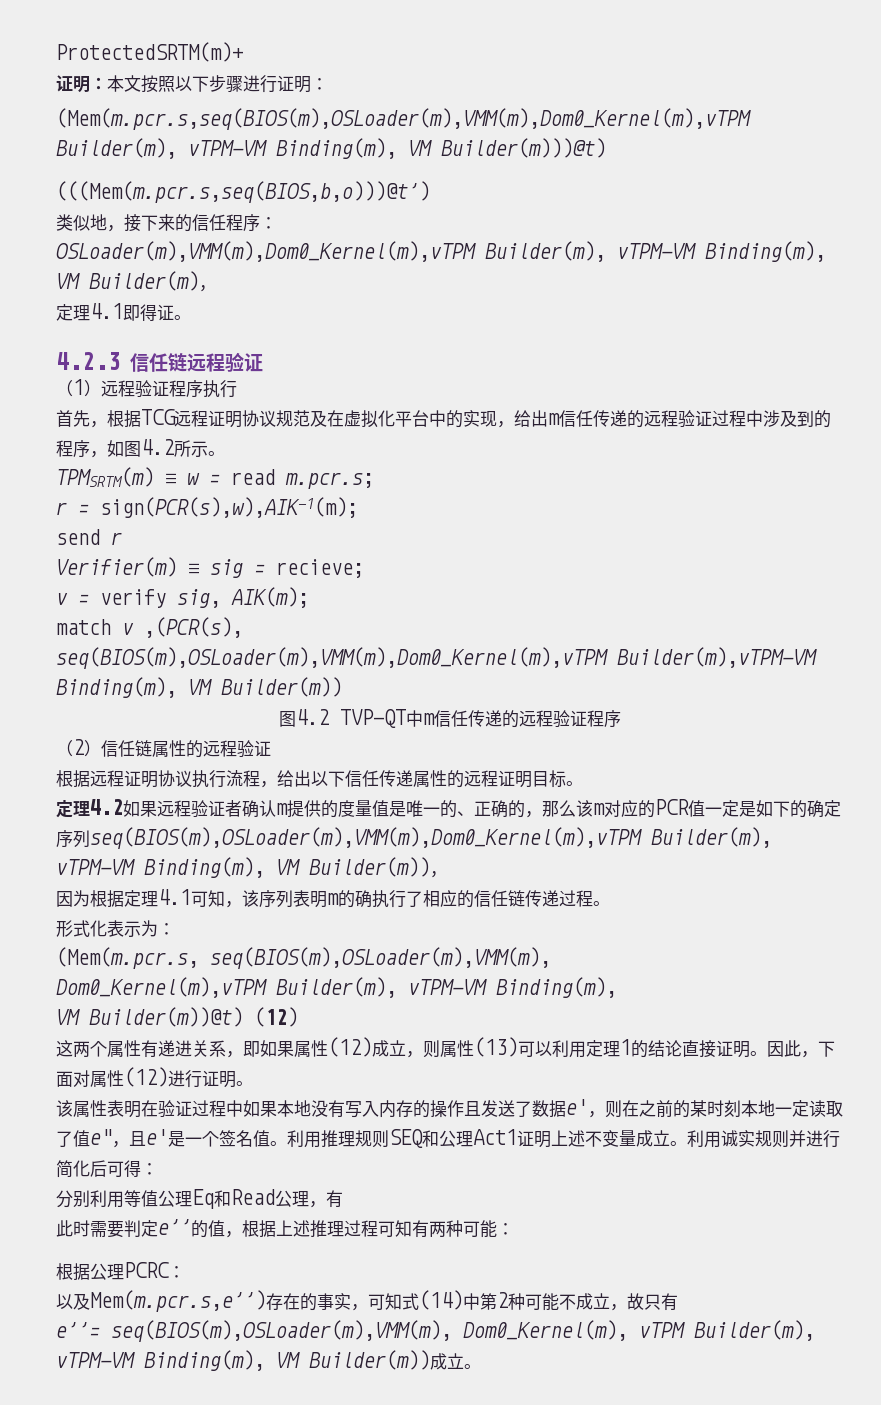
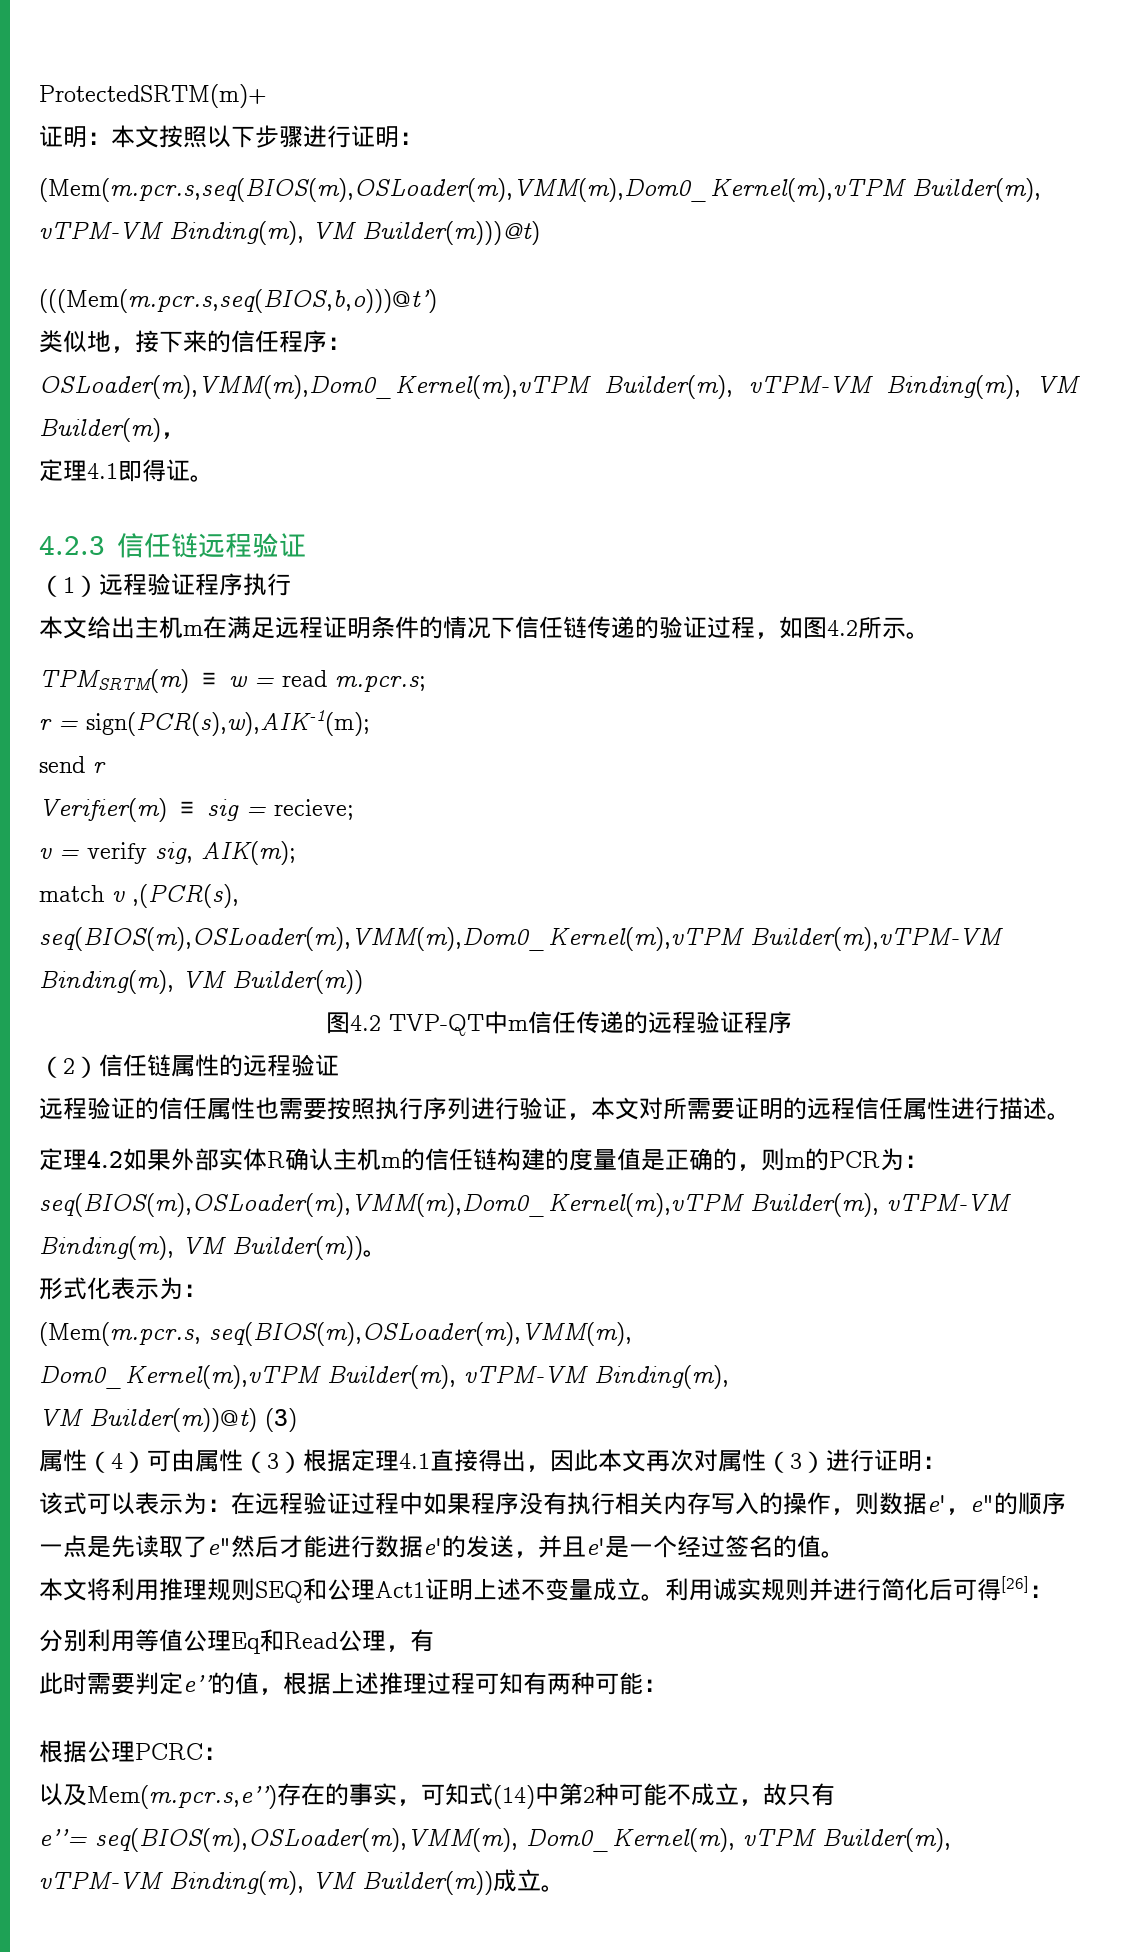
[56,409,831,428] [56,440,90,458] 首先，根据TCG远程证明协议规范及在虚拟化平台中的实现，给出m信任传递的远程验证过程中涉及到的程序 -> [39,616,755,639] 本文给出主机m在满足远程证明条件的情况下信任链传递的验证过程
[56,770,583,788] [56,799,841,818] [56,830,90,848] 根据远程证明协议执行流程，给出以下信任传递属性的远程证明目标。 // 定理4.2如果远程验证者确认m提供的度量值是唯一的、正确的，那么该m对应的PCR值一定是如下的确定序列 -> [39,1097,1071,1120] [39,1148,928,1171] 远程验证的信任属性也需要按照执行序列进行验证，本文对所需要证明的远程信任属性进行描述。 // 定理4.2如果外部实体R确认主机m的信任链构建的度量值是正确的，则m的PCR为：
[430,871,447,878] [56,889,593,908] ， // 因为根据定理4.1可知，该序列表明m的确执行了相应的信任链传递过程 -> (363, 1248) none
[254,1007,298,1027] [56,1037,835,1058] [56,1067,253,1088] [56,1099,843,1118] [56,1129,129,1148] (12) // 这两个属性有递进关系，即如果属性(12)成立，则属性(13)可以利用定理1的结论直接证明。因此，下面对属性(12)进行证明。 // 该属性表明在验证过程中如果本地没有写入内存的操作且发送了数据e'，则在之前的某时刻本地一定读取了值e"， -> [265,1408,297,1432] [39,1449,946,1473] [39,1492,1066,1515] [39,1535,562,1558] (3) // 属性（4）可由属性（3）根据定理4.1直接得出，因此本文再次对属性（3）进行证明： // 该式可以表示为：在远程验证过程中如果程序没有执行相关内存写入的操作，则数据e'，e"的顺序一点是先读取了e"然后才能进行数据e'的发送，并
[219,1130,253,1147] 签名 -> [677,1535,797,1558] 经过签名的
(287, 1143) none -> [39,1578,111,1601] // 本文将
(141, 1168) none -> [1001,1576,1029,1593] [26]

